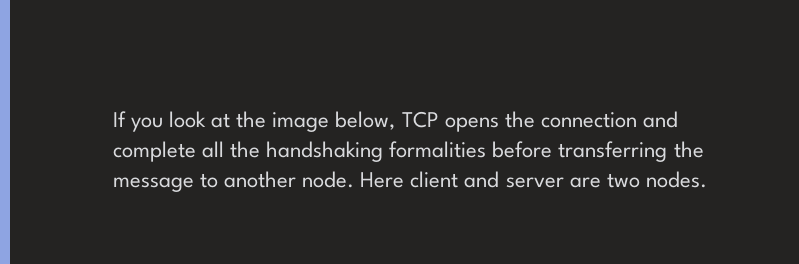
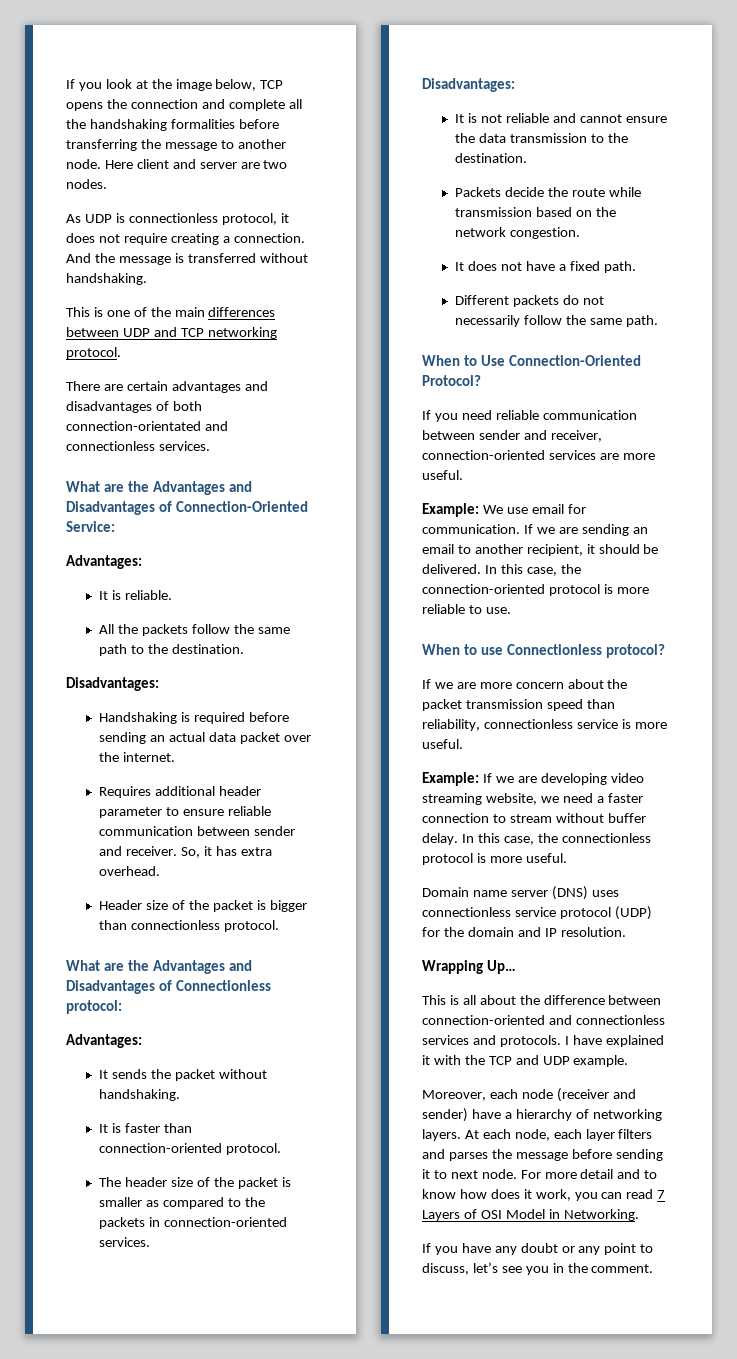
(707, 179) none -> [66,213,289,225] [66,233,305,245] [66,253,308,265] [66,273,147,285] [66,307,276,317] [66,327,277,339] [66,347,121,359] [66,381,268,393] [66,401,202,413] [66,421,228,431] [66,441,210,451] [66,481,252,495] [66,501,308,515] [66,521,115,532] [66,555,142,569] [99,590,173,600] [99,624,291,636] [99,644,245,656] [66,677,159,691] [99,712,290,724] [99,732,312,744] [99,752,176,762] [99,786,262,798] [99,806,272,818] [99,826,296,836] [99,846,273,858] [99,866,161,876] [99,900,307,912] [99,920,280,932] [66,960,252,974] [66,980,271,994] [66,1000,122,1014] [66,1034,142,1048] [99,1069,268,1081] [99,1089,181,1101] [99,1123,193,1133] [99,1143,282,1155] [99,1177,291,1189] [99,1197,266,1209] [99,1217,288,1229] [99,1237,151,1247] [422,78,515,92] [455,113,667,123] [455,133,629,143] [455,153,528,163] [455,187,642,197] [455,207,617,217] [455,227,581,239] [455,261,636,273] [455,295,605,307] [455,315,659,327] [422,355,641,366] [422,375,481,386] [422,410,637,422] [422,430,602,442] [422,450,655,460] [422,470,463,480] [422,503,586,517] [422,524,648,536] [422,544,659,556] [422,564,581,576] [422,584,649,596] [422,604,511,614] [422,644,665,658] [422,679,628,689] [422,699,615,711] [422,719,667,731] [422,739,463,749] [422,772,644,786] [422,793,643,805] [422,813,646,823] [422,833,651,845] [422,853,567,865] [422,886,619,900] [422,906,652,920] [422,927,626,937] [422,960,516,974] [422,995,662,1005] [422,1015,665,1025] [422,1035,664,1047] [422,1055,629,1067] [422,1088,636,1102] [422,1108,662,1122] [422,1129,653,1141] [422,1149,663,1161] [422,1169,658,1179] [422,1189,666,1201] [422,1209,639,1221] [422,1243,654,1255] [422,1262,654,1275] // As UDP is connectionless protocol, it does not require creating a connection. And the message is transferred without handshaking. // This is one of the main differences between UDP and TCP networking protocol. // There are certain advantages and disadvantages of both connection-orientated and connectionless services. // What are the Advantages and Disadvantages of Connection-Oriented Service: // Advantages: // It is reliable. // All the packets follow the same path to the destination. // Disadvantages: // Handshaking is required before sending an actual data packet over the internet. // Requires additional header parameter to ensure reliable communication between sender and receiver. So, it has extra overhead. // Header size of the packet is bigger than connectionless protocol. // What are the Advantages and Disadvantages of Connectionless protocol: // Advantages: // It sends the packet without handshaking. // It is faster than connection-oriented protocol. // The header size of the packet is smaller as compared to the packets in connection-oriented services. // Disadvantages: // It is not reliable and cannot ensure the data transmission to the destination. // Packets decide the route while transmission based on the network congestion. // It does not have a fixed path. // Different packets do not necessarily follow the same path. // When to Use Connection-Oriented Protocol? // If you need reliable communication between sender and receiver, connection-oriented services are more useful. // Example: We use email for communication. If we are sending an email to another recipient, it should be delivered. In this case, the connection-oriented protocol is more reliable to use. // When to use Connectionless protocol? // If we are more concern about the packet transmission speed than reliability, connectionless service is more useful. // Example: If we are developing video streaming website, we need a faster connection to stream without buffer delay. In this case, the connectionless protocol is more useful. // Domain name server (DNS) uses connectionless service protocol (UDP) for the domain and IP resolution. // Wrapping Up… // This is all about the difference between connection-oriented and connectionless services and protocols. I have explained it with the TCP and UDP example. // Moreover, each node (receiver and sender) have a hierarchy of networking layers. At each node, each layer filters and parses the message before sending it to next node. For more detail and to know how does it work, you can read 7 Layers of OSI Model in Networking. // If you have any doubt or any point to discuss, let’s see you in the comment.

